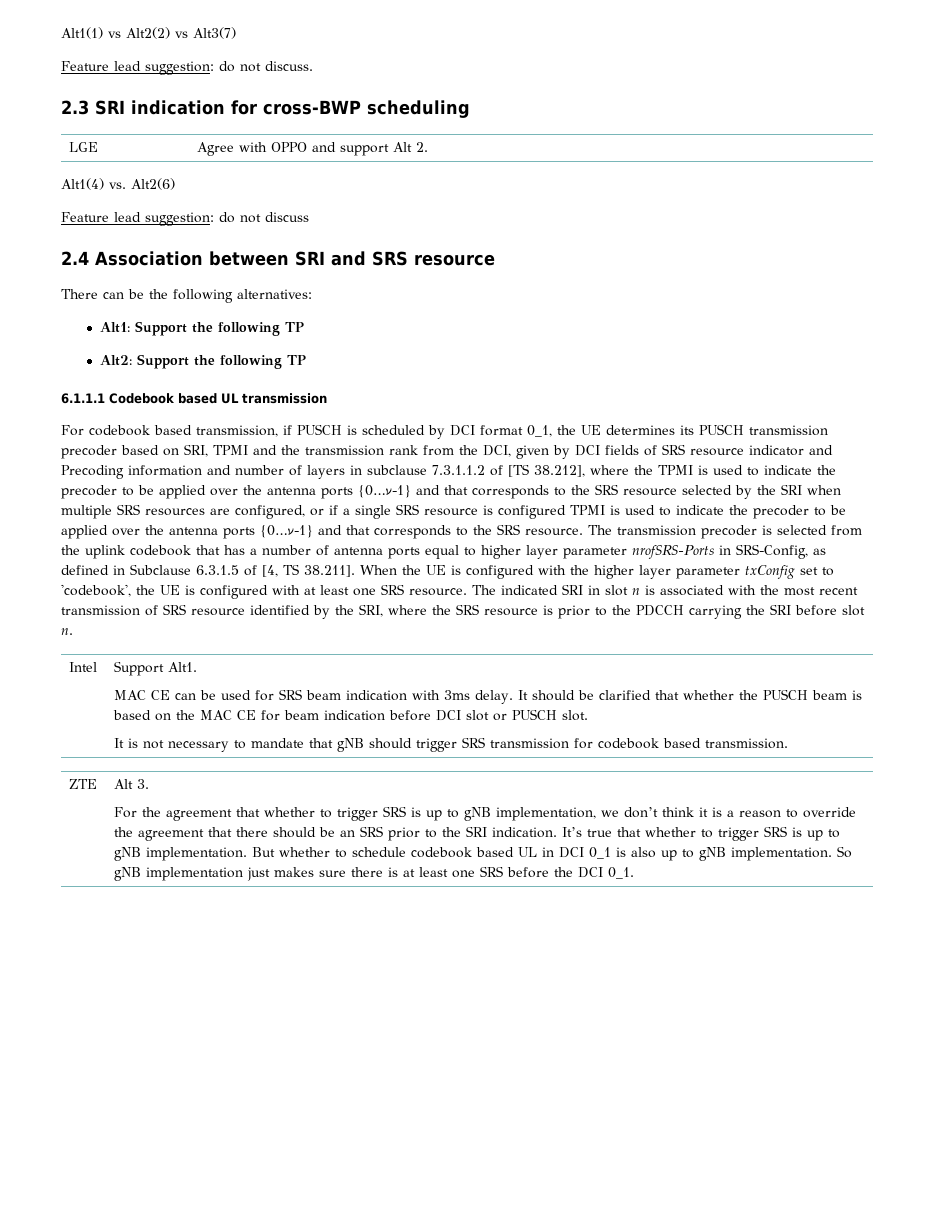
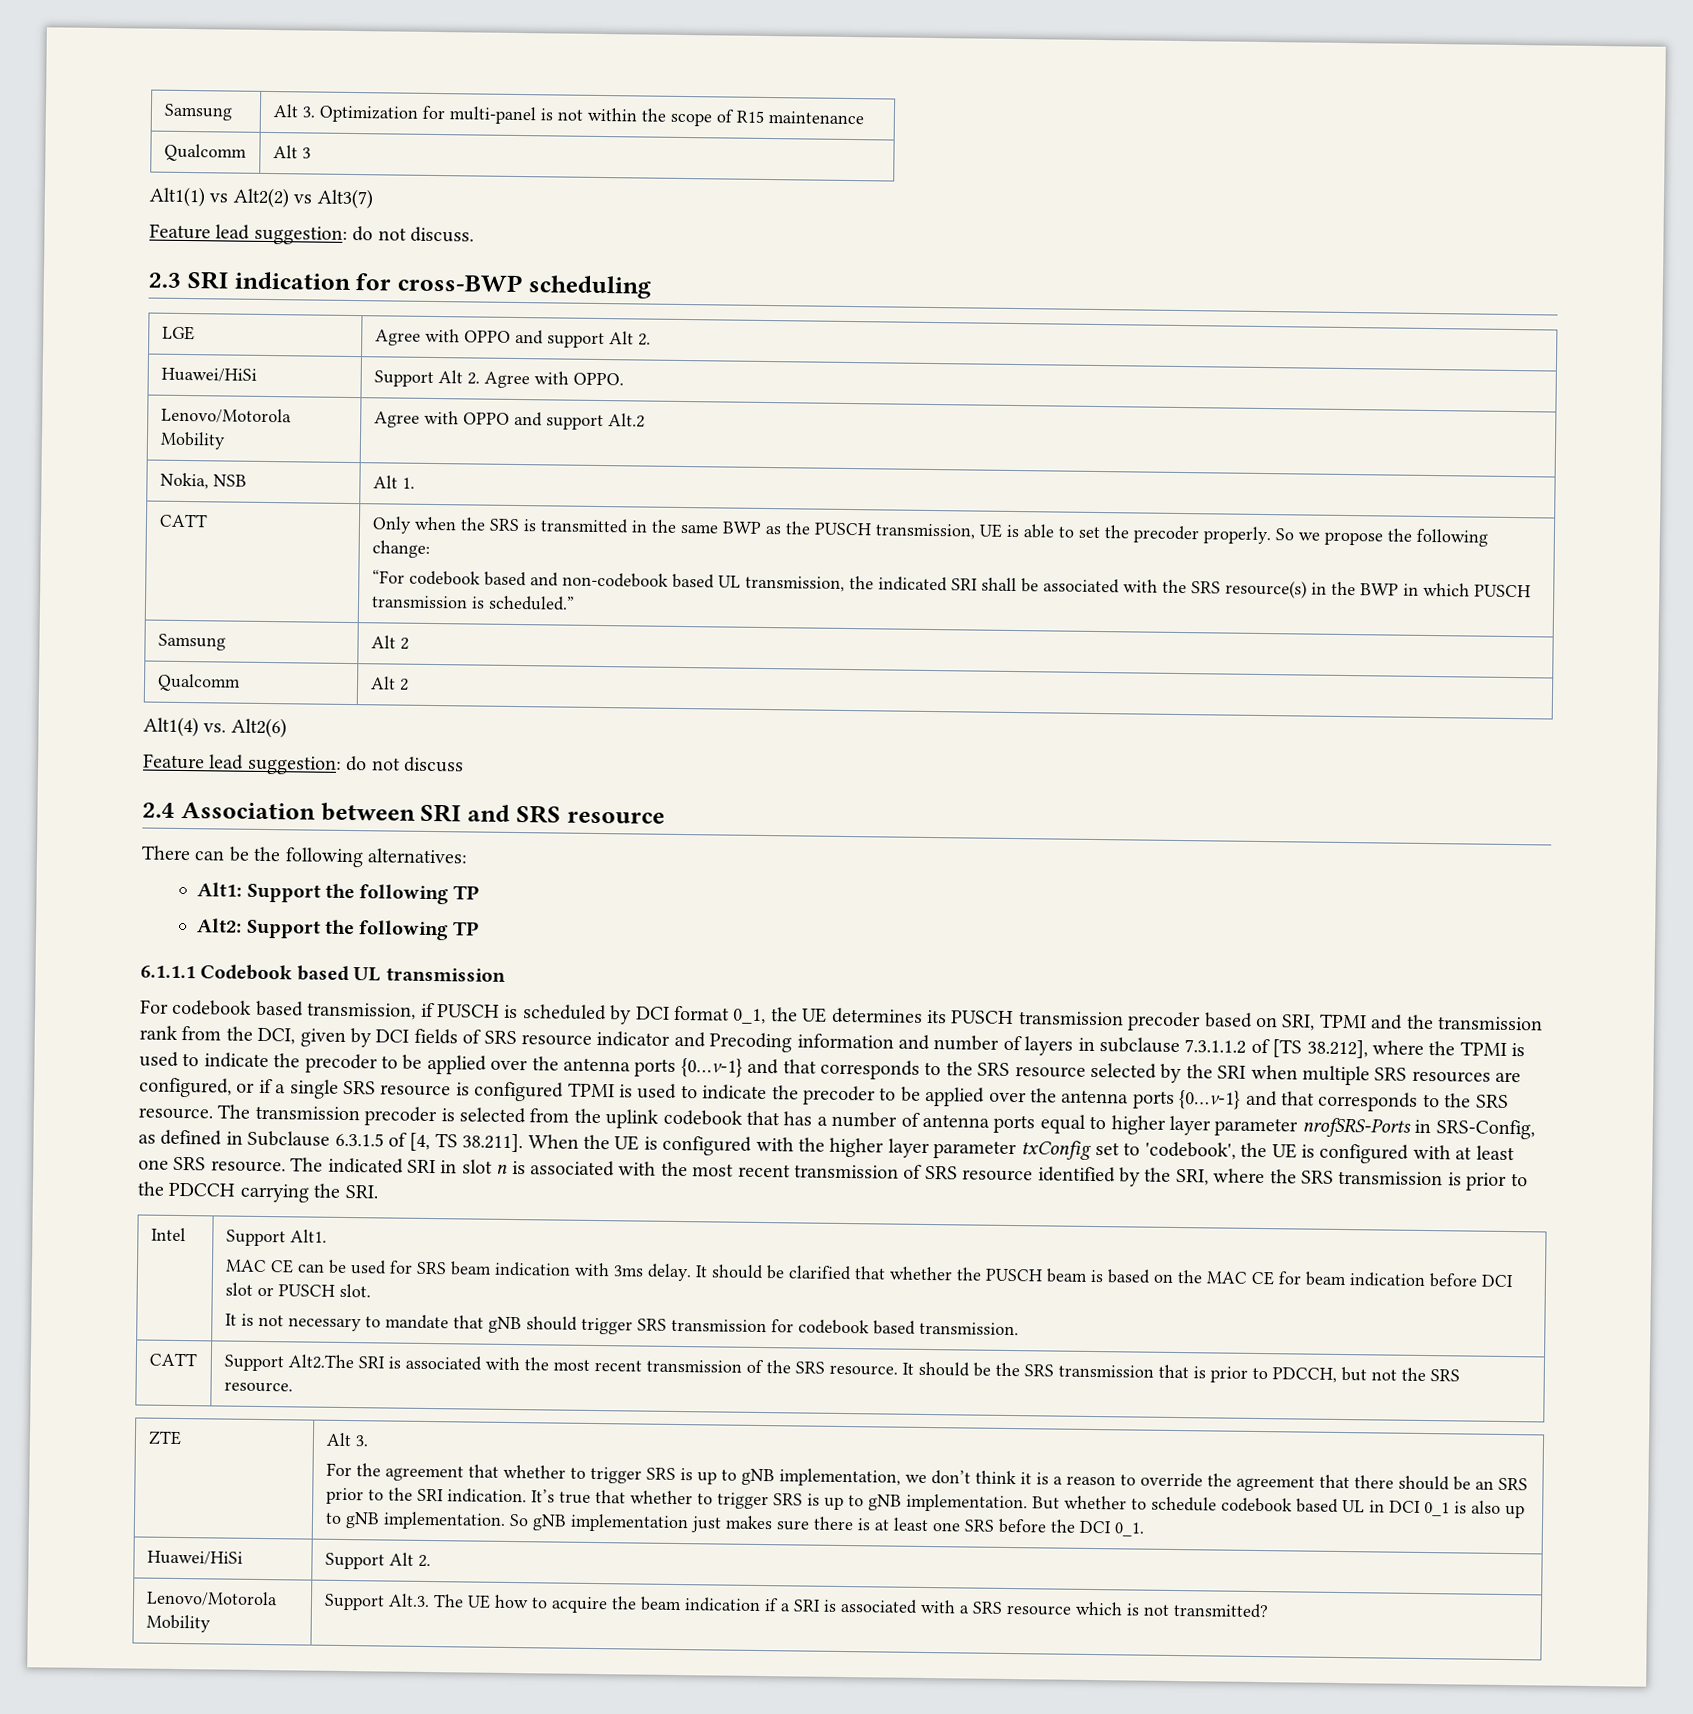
(61, 33) none -> [163,103,233,121] [272,104,864,127] [163,143,247,162] [272,145,311,159] Samsung | Alt 3. Optimization for multi-panel is not within the scope of R15 maintenance // Qualcomm | Alt 3 //
(429, 147) none -> [160,367,257,382] [373,370,624,389] [160,407,292,424] [159,431,226,450] [373,410,645,431] [159,472,247,490] [372,475,415,489] [158,513,208,528] [371,516,1488,547] [371,540,430,558] [371,569,1531,599] [370,595,575,611] [157,633,226,651] [370,635,409,650] [156,673,241,692] [369,676,409,691] // Huawei/HiSi | Support Alt 2. Agree with OPPO. // Lenovo/Motorola Mobility | Agree with OPPO and support Alt.2 // Nokia, NSB | Alt 1. // CATT | Only when the SRS is transmitted in the same BWP as the PUSCH transmission, UE is able to set the precoder properly. So we propose the following change: // “For codebook based and non-codebook based UL transmission, the indicated SRI shall be associated with the SRS resource(s) in the BWP in which PUSCH transmission is scheduled.” // Samsung | Alt 2 // Qualcomm | Alt 2
[484,608,538,616] resource -> [1338,1170,1444,1186] transmission
[770,604,865,616] [61,628,73,635] SRI before slot n. -> [344,1184,379,1199] SRI.
(789, 743) none -> [148,1352,197,1367] [223,1354,1460,1383] [223,1381,293,1393] // CATT | Support Alt2.The SRI is associated with the most recent transmission of the SRS resource. It should be the SRS transmission that is prior to PDCCH, but not the SRS resource.
(635, 873) none -> [146,1550,243,1565] [324,1552,431,1570] [145,1590,278,1607] [145,1614,211,1633] [323,1593,1269,1619] // Huawei/HiSi | Support Alt 2. // Lenovo/Motorola Mobility | Support Alt.3. The UE how to acquire the beam indication if a SRI is associated with a SRS resource which is not transmitted?

